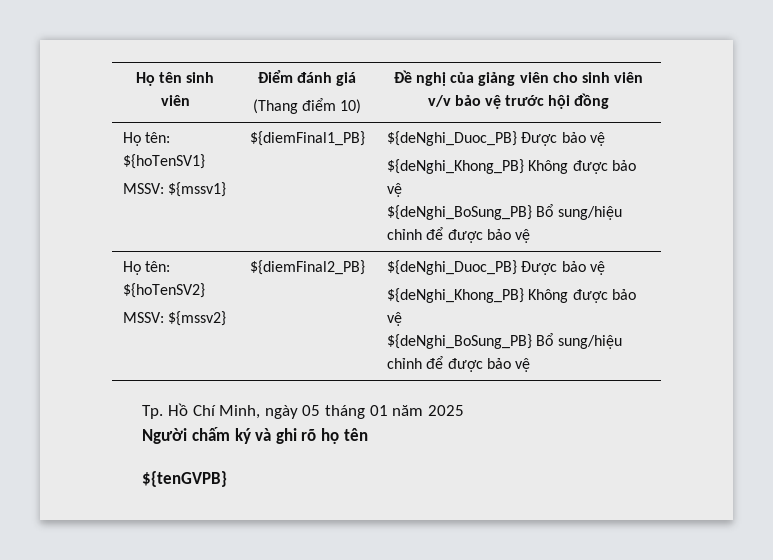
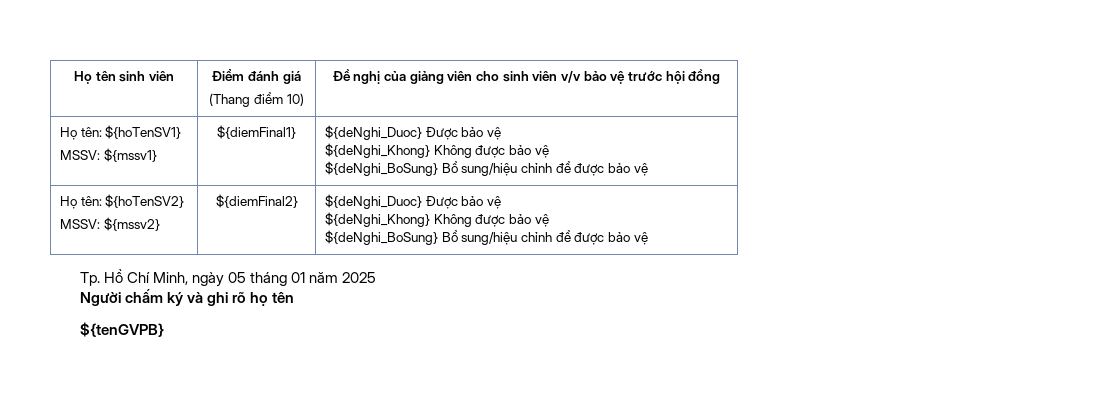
[249,131,365,146] [387,131,605,146] [387,159,636,174] [387,183,403,197] [387,205,533,220] ${diemFinal1_PB} | ${deNghi_Duoc_PB} Được bảo vệ // ${deNghi_Khong_PB} Không được bảo vệ // ${deNghi_BoSung_PB} -> [217,125,296,139] [325,125,502,140] [325,143,549,158] [325,161,439,176] ${diemFinal1} | ${deNghi_Duoc} Được bảo vệ // ${deNghi_Khong} Không được bảo vệ // ${deNghi_BoSung}
[249,260,365,275] [387,260,605,275] [387,288,636,303] [387,312,403,326] [387,334,533,349] ${diemFinal2_PB} | ${deNghi_Duoc_PB} Được bảo vệ // ${deNghi_Khong_PB} Không được bảo vệ // ${deNghi_BoSung_PB} -> [215,194,298,208] [325,194,502,209] [325,212,549,227] [325,230,439,245] ${diemFinal2} | ${deNghi_Duoc} Được bảo vệ // ${deNghi_Khong} Không được bảo vệ // ${deNghi_BoSung}

